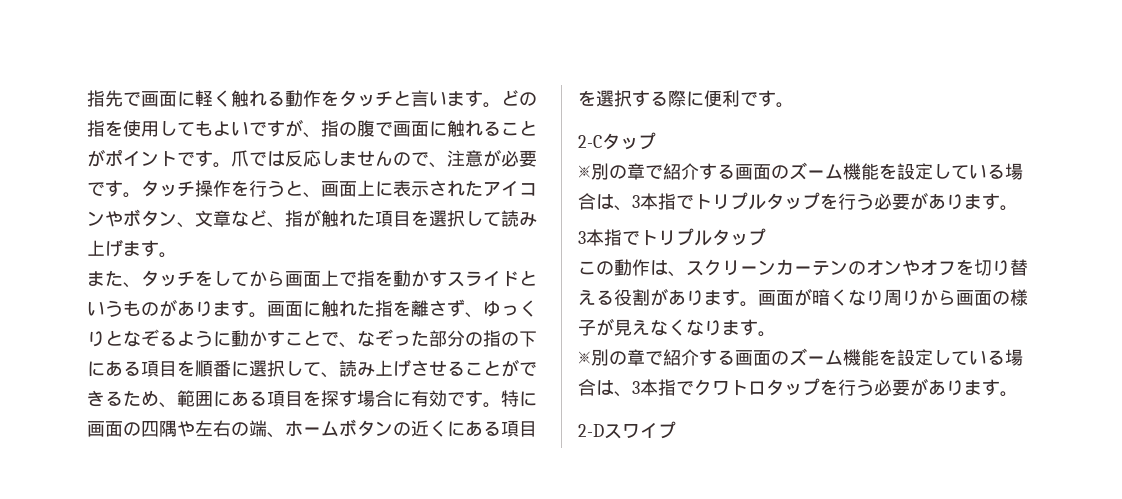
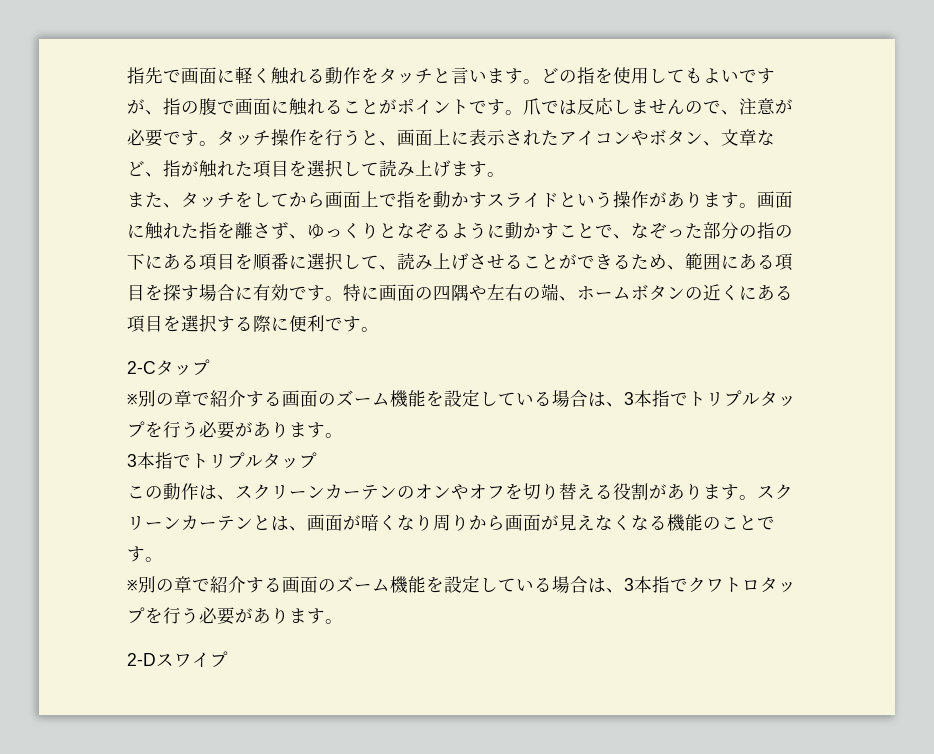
[123,301,159,316] もの -> [613,191,649,208] 操作
(758, 304) none -> [757,484,793,500] [127,515,307,531] スクリーンカーテンとは、
[992,289,1028,306] [578,320,596,336] の様子 -> (541, 522) none
[704,320,740,336] りま -> [649,514,775,531] る機能のことで

